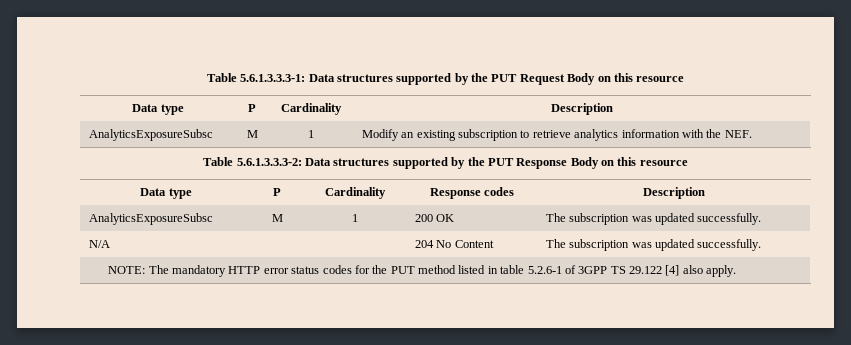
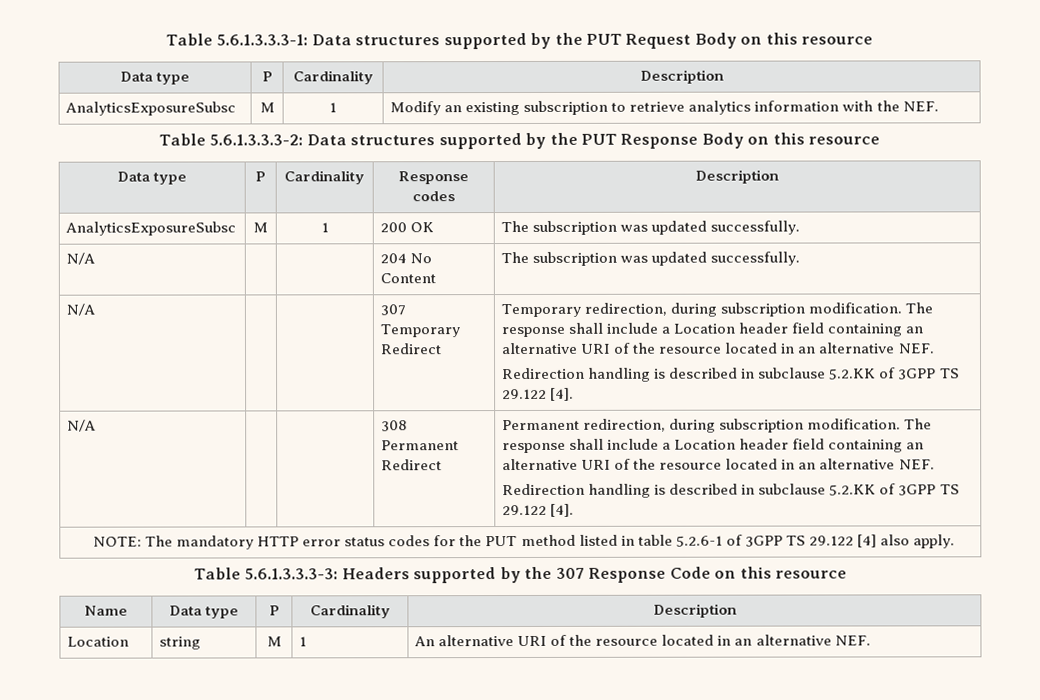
(762, 245) none -> [66,303,96,316] [380,304,407,316] [380,324,461,338] [380,343,443,355] [501,302,934,318] [501,322,924,338] [501,342,935,355] [502,367,960,382] [502,387,575,401] [67,419,97,432] [381,420,409,432] [381,440,460,451] [381,459,443,471] [502,418,933,433] [502,438,925,454] [502,458,935,471] [502,483,960,498] [502,503,575,517] // N/A | | | 307 Temporary Redirect | Temporary redirection, during subscription modification. The response shall include a Location header field containing an alternative URI of the resource located in an alternative NEF. // Redirection handling is described in subclause 5.2.KK of 3GPP TS 29.122 [4]. // N/A | | | 308 Permanent Redirect | Permanent redirection, during subscription modification. The response shall include a Location header field containing an alternative URI of the resource located in an alternative NEF. // Redirection handling is described in subclause 5.2.KK of 3GPP TS 29.122 [4].
(737, 271) none -> [194,566,847,584] [84,605,128,616] [168,605,240,619] [268,605,280,616] [309,604,391,619] [652,603,737,618] [67,636,130,647] [159,636,202,650] [266,636,282,647] [299,636,308,647] [414,634,871,647] // Table 5.6.1.3.3.3-3: Headers supported by the 307 Response Code on this resource // Name | Data type | P | Cardinality | Description // Location | string | M | 1 | An alternative URI of the resource located in an alternative NEF.

